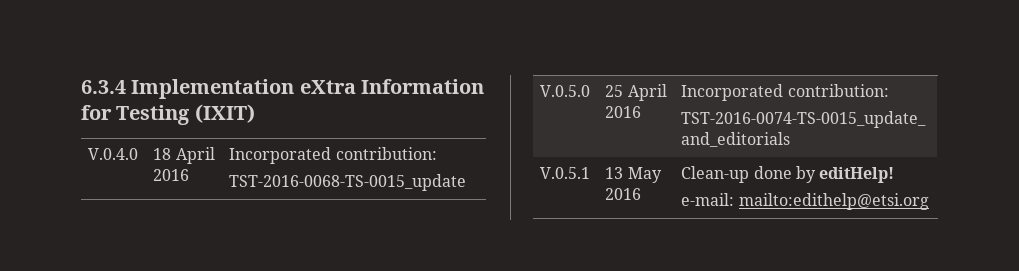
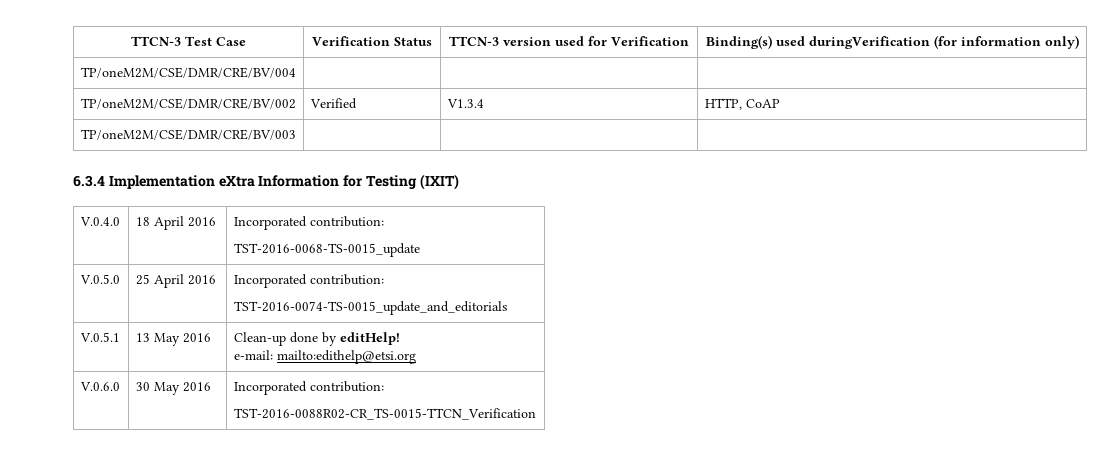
(81, 87) none -> [131,36,246,46] [312,36,432,46] [449,36,689,46] [705,35,1079,49] [80,67,296,78] [80,98,296,109] [309,98,357,109] [446,99,484,108] [704,98,780,110] [80,129,296,140] TTCN-3 Test Case | Verification Status | TTCN-3 version used for Verification | Binding(s) used duringVerification (for information only) // TP/oneM2M/CSE/DMR/CRE/BV/004 | | | // TP/oneM2M/CSE/DMR/CRE/BV/002 | Verified | V1.3.4 | HTTP, CoAP // TP/oneM2M/CSE/DMR/CRE/BV/003 | | | //
(929, 201) none -> [79,382,120,391] [135,382,211,395] [233,381,384,395] [233,408,536,420] // V.0.6.0 | 30 May 2016 | Incorporated contribution: // TST-2016-0088R02-CR_TS-0015-TTCN_Verification

